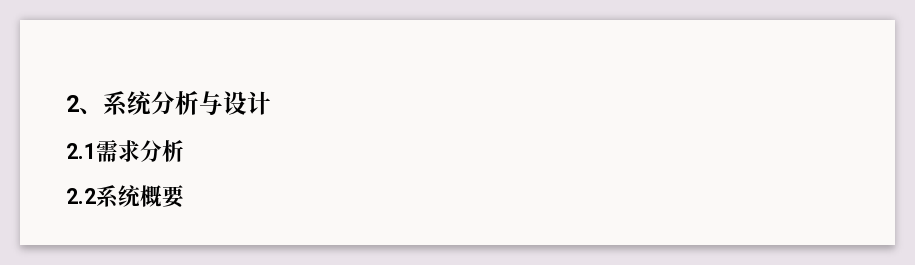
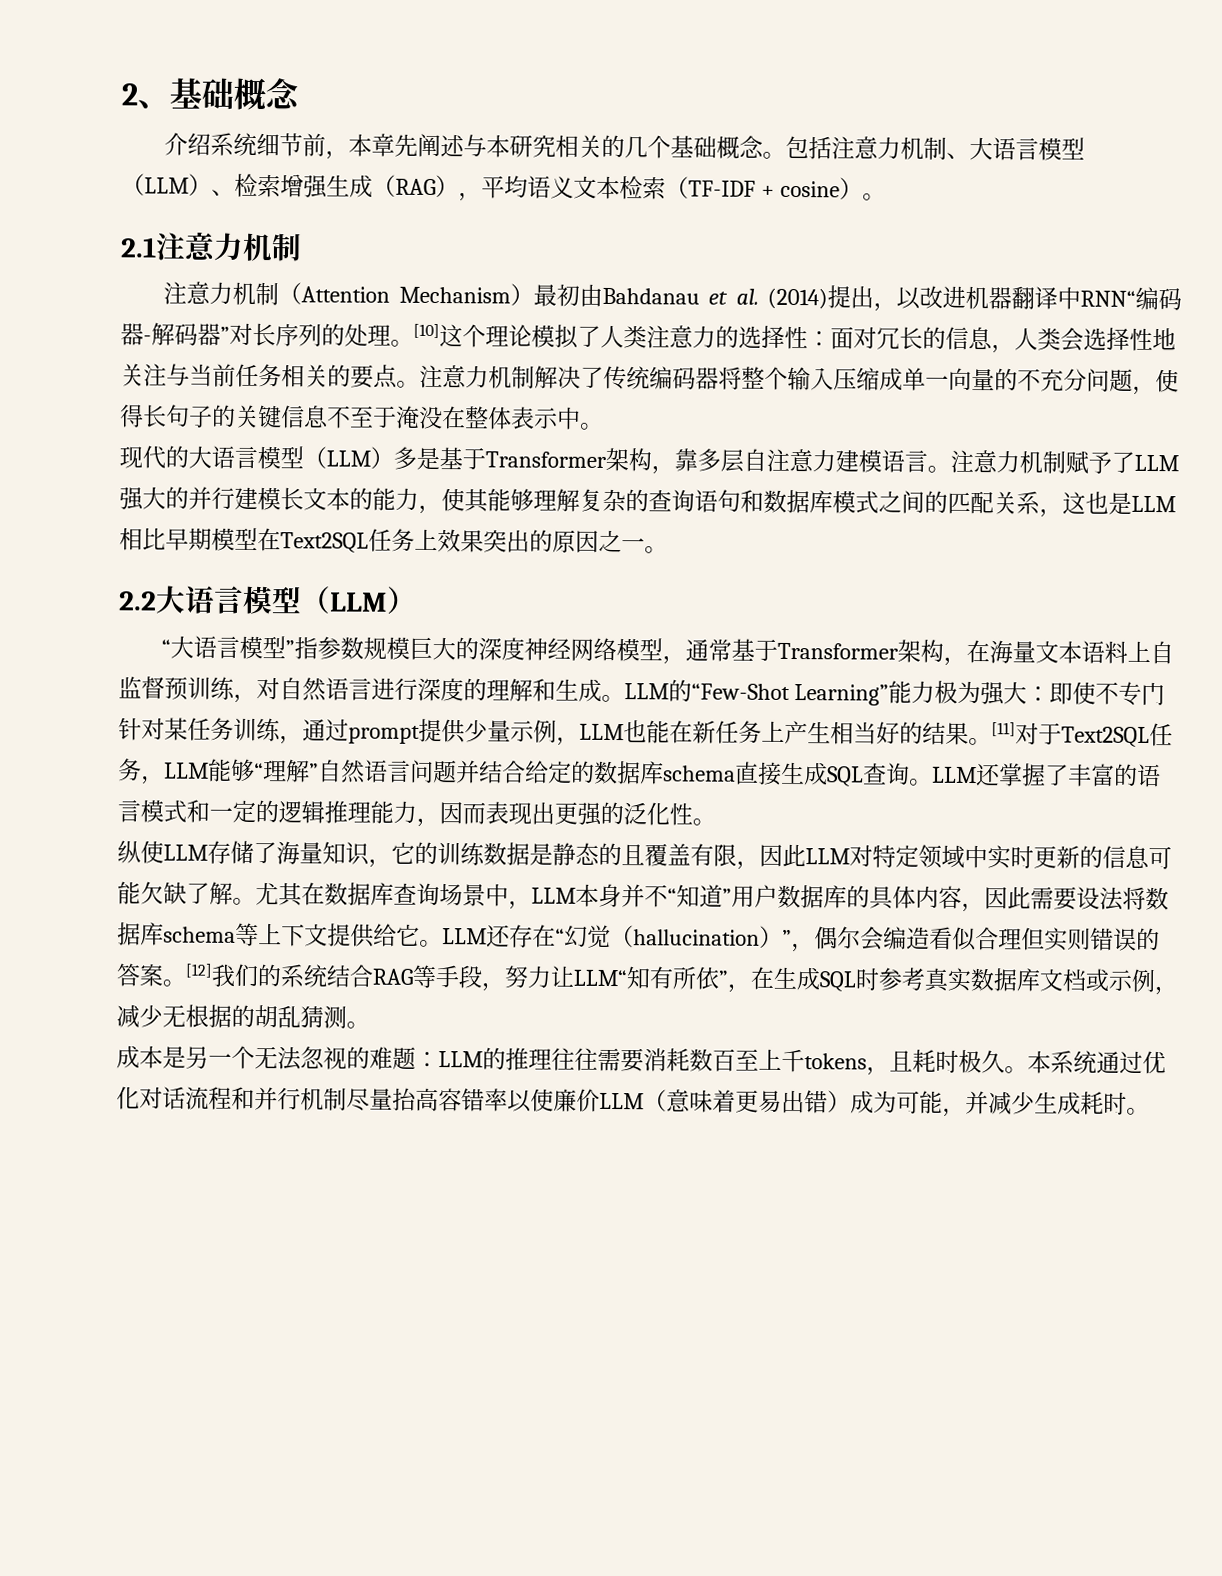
[103,90,271,116] [66,139,184,162] [66,185,185,208] 系统分析与设计 // 2.1需求分析 // 2.2系统概要 -> [169,77,300,111] [164,132,1086,161] [121,173,887,202] [120,231,302,262] [163,281,1182,312] [120,322,414,347] [413,323,1176,354] [120,363,1179,396] [120,404,604,430] [119,445,1179,475] [119,486,1176,518] [119,527,668,554] [118,585,417,615] [161,635,1175,666] [118,676,1166,706] [118,717,992,746] [991,722,1173,748] [118,758,1161,788] [117,799,716,828] [117,840,1172,870] [117,881,1169,913] [117,922,1160,953] [116,963,186,987] [185,963,1178,996] [116,1004,370,1029] [116,1045,1166,1076] [116,1086,1150,1117] 基础概念 // 介绍系统细节前，本章先阐述与本研究相关的几个基础概念。包括注意力机制、大语言模型（LLM）、检索增强生成（RAG），平均语义文本检索（TF-IDF + cosine）。 // 2.1注意力机制 // 注意力机制（Attention Mechanism）最初由Bahdanau et al. (2014)提出，以改进机器翻译中RNN“编码器-解码器”对长序列的处理。[10]这个理论模拟了人类注意力的选择性：面对冗长的信息，人类会选择性地关注与当前任务相关的要点。注意力机制解决了传统编码器将整个输入压缩成单一向量的不充分问题，使得长句子的关键信息不至于淹没在整体表示中。 // 现代的大语言模型（LLM）多是基于Transformer架构，靠多层自注意力建模语言。注意力机制赋予了LLM强大的并行建模长文本的能力，使其能够理解复杂的查询语句和数据库模式之间的匹配关系，这也是LLM相比早期模型在Text2SQL任务上效果突出的原因之一。 // 2.2大语言模型（LLM） // “大语言模型”指参数规模巨大的深度神经网络模型，通常基于Transformer架构，在海量文本语料上自监督预训练，对自然语言进行深度的理解和生成。LLM的“Few-Shot Learning”能力极为强大：即使不专门针对某任务训练，通过prompt提供少量示例，LLM也能在新任务上产生相当好的结果。[11]对于Text2SQL任务，LLM能够“理解”自然语言问题并结合给定的数据库schema直接生成SQL查询。LLM还掌握了丰富的语言模式和一定的逻辑推理能力，因而表现出更强的泛化性。 // 纵使LLM存储了海量知识，它的训练数据是静态的且覆盖有限，因此LLM对特定领域中实时更新的信息可能欠缺了解。尤其在数据库查询场景中，LLM本身并不“知道”用户数据库的具体内容，因此需要设法将数据库schema等上下文提供给它。LLM还存在“幻觉（hallucination）”，偶尔会编造看似合理但实则错误的答案。[12]我们的系统结合RAG等手段，努力让LLM“知有所依”，在生成SQL时参考真实数据库文档或示例，减少无根据的胡乱猜测。 // 成本是另一个无法忽视的难题：LLM的推理往往需要消耗数百至上千tokens，且耗时极久。本系统通过优化对话流程和并行机制尽量抬高容错率以使廉价LLM（意味着更易出错）成为可能，并减少生成耗时。

